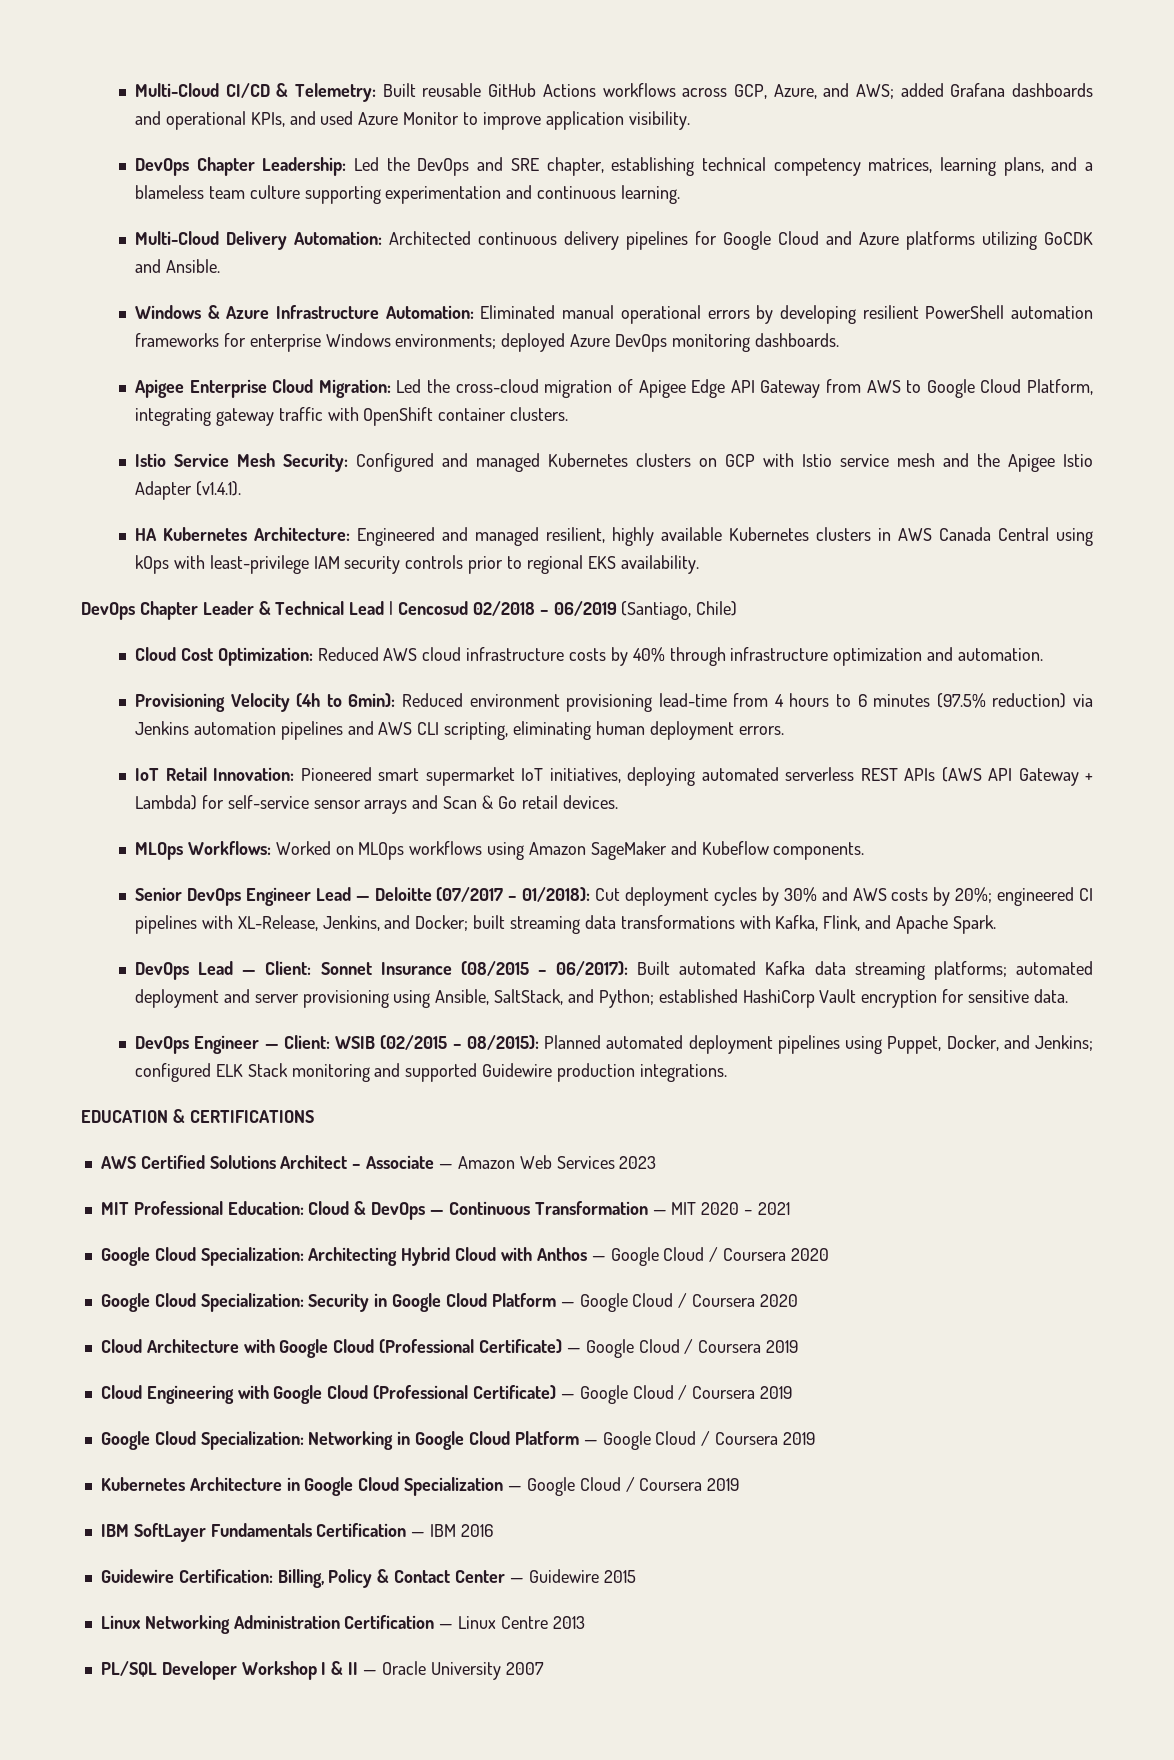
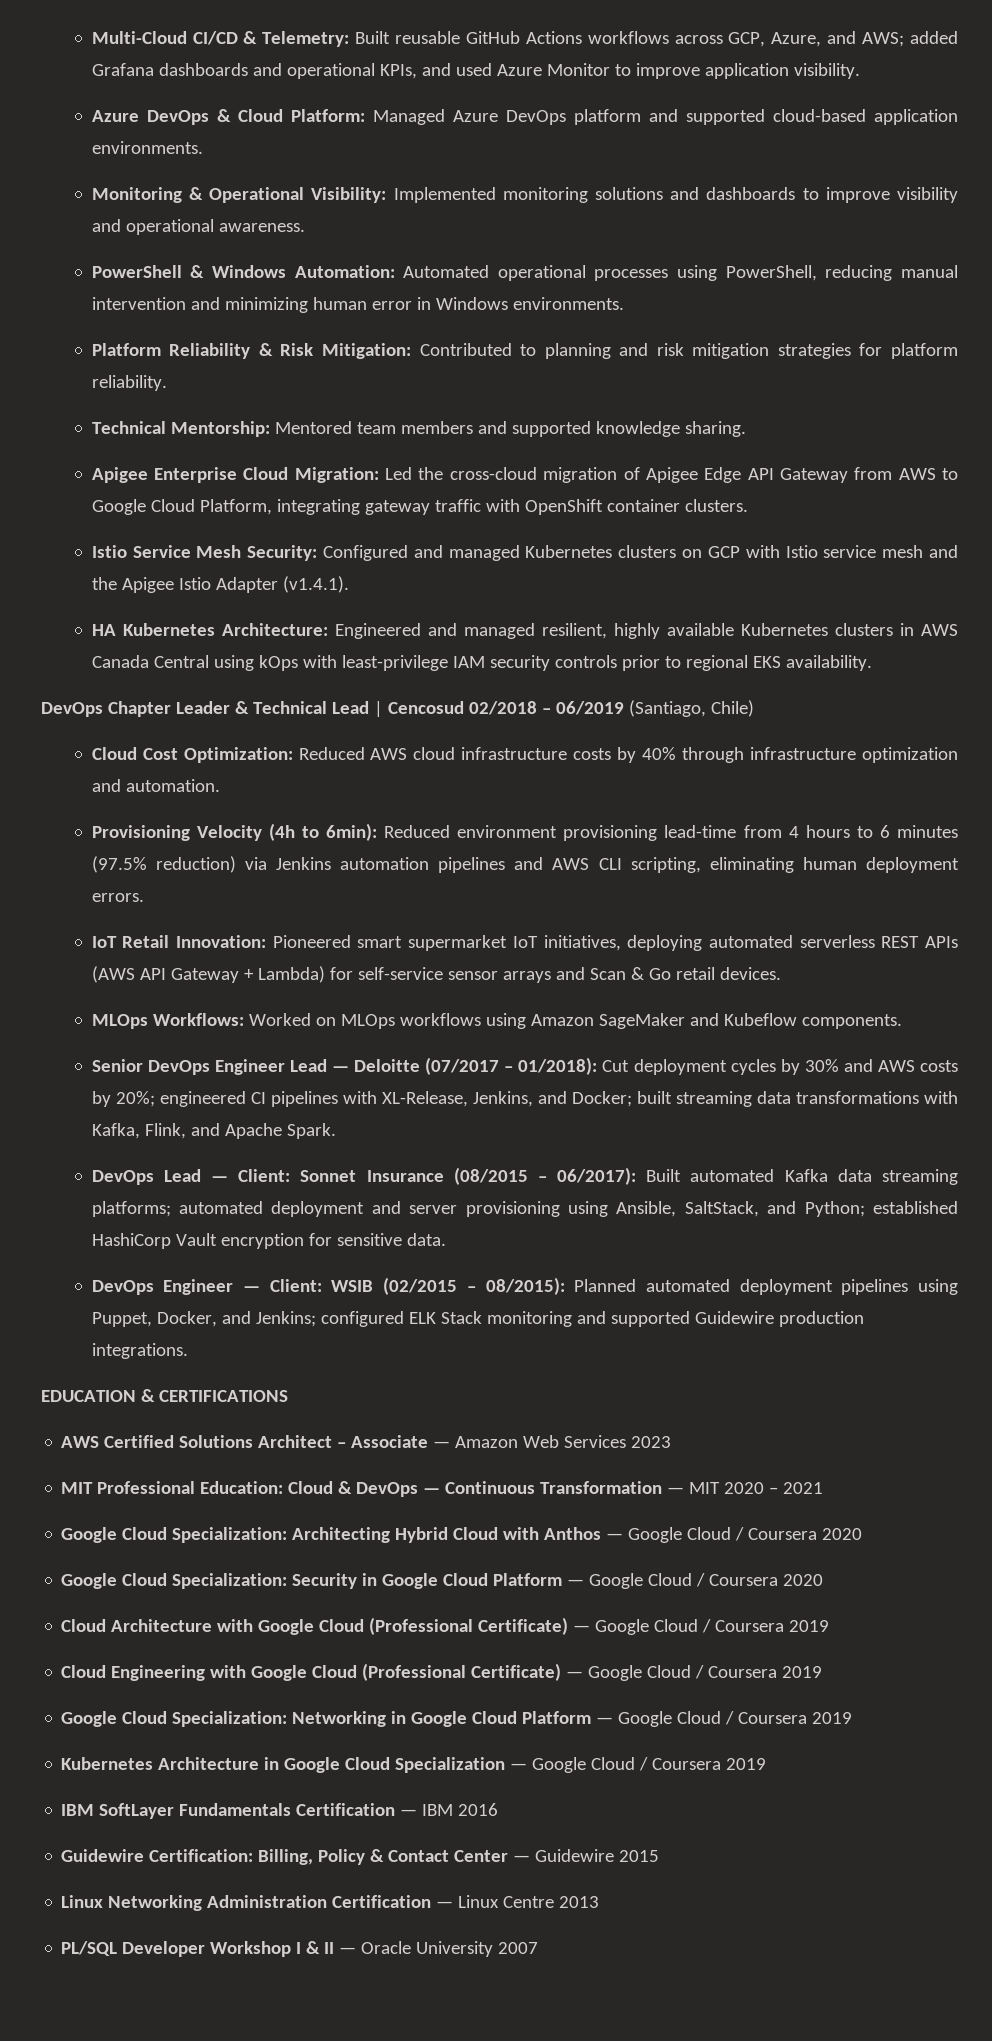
[135,157,1094,176] [135,185,681,204] [135,231,1094,250] [135,259,220,273] [135,305,1094,324] [135,333,839,352] DevOps Chapter Leadership: Led the DevOps and SRE chapter, establishing technical competency matrices, learning plans, and a blameless team culture supporting experimentation and continuous learning. // Multi-Cloud Delivery Automation: Architected continuous delivery pipelines for Google Cloud and Azure platforms utilizing GoCDK and Ansible. // Windows & Azure Infrastructure Automation: Eliminated manual operational errors by developing resilient PowerShell automation frameworks for enterprise Windows environments; deployed Azure DevOps monitoring dashboards. -> [91,109,958,125] [91,141,203,154] [91,187,958,203] [91,219,305,235] [91,265,958,281] [91,297,624,313] [91,343,958,359] [91,375,167,391] [91,421,746,437] Azure DevOps & Cloud Platform: Managed Azure DevOps platform and supported cloud-based application environments. // Monitoring & Operational Visibility: Implemented monitoring solutions and dashboards to improve visibility and operational awareness. // PowerShell & Windows Automation: Automated operational processes using PowerShell, reducing manual intervention and minimizing human error in Windows environments. // Platform Reliability & Risk Mitigation: Contributed to planning and risk mitigation strategies for platform reliability. // Technical Mentorship: Mentored team members and supported knowledge sharing.

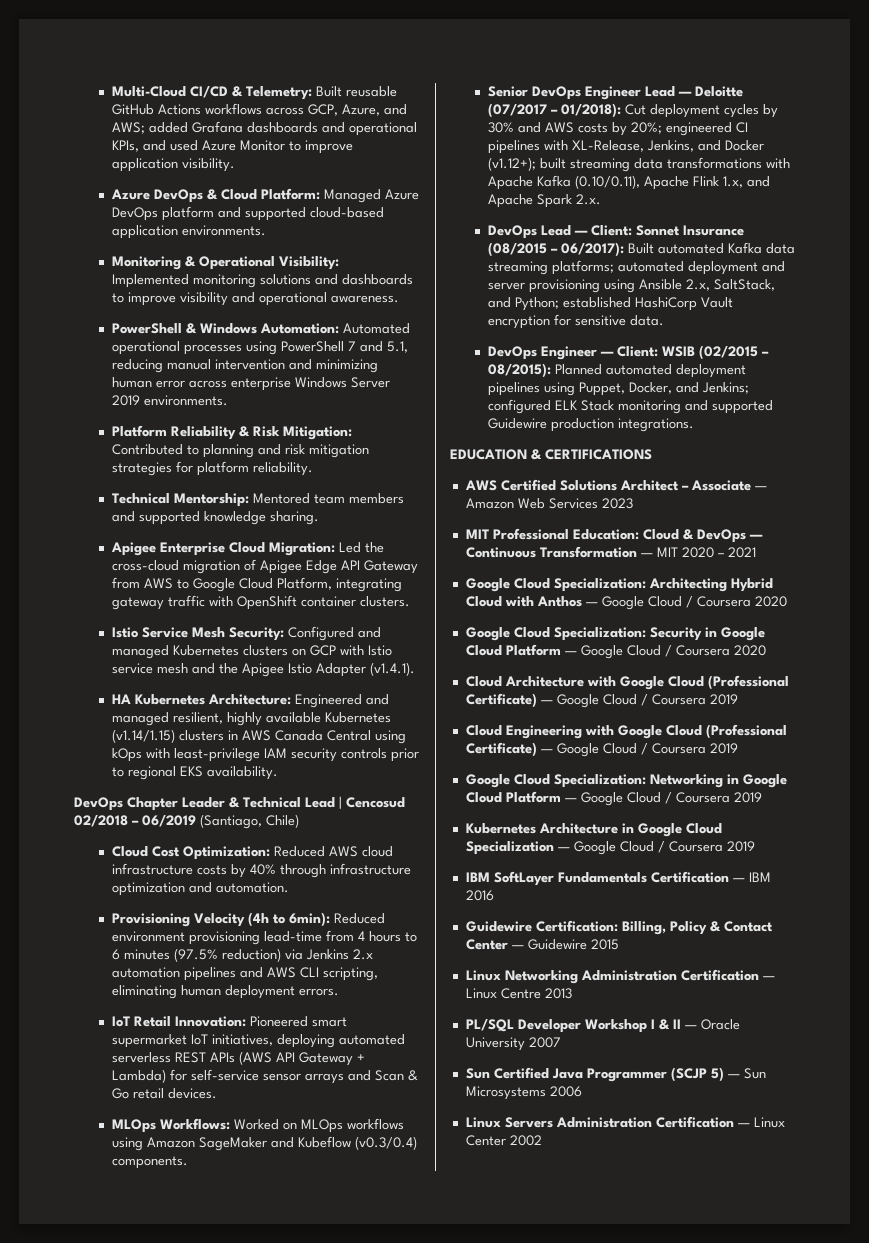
[725,265,817,281] PowerShell, -> [280,341,408,353] PowerShell 7 and 5.1,
[416,297,508,310] in Windows -> [188,377,390,391] [111,395,140,406] across enterprise Windows Server 2019
(828, 629) none -> [111,729,175,743] (v1.14/1.15)
(332, 863) none -> [352,949,373,960] 2.x
(797, 1019) none -> [354,1136,417,1150] (v0.3/0.4)
[571,1091,632,1107] Docker; -> [724,140,764,151] [487,157,536,171] Docker (v1.12+);
[91,1123,336,1139] Kafka, Flink, and Apache Spark. -> [487,175,770,190] [487,194,601,208] Apache Kafka (0.10/0.11), Apache Flink 1.x, and Apache Spark 2.x.
[616,1201,677,1217] Ansible, -> [638,279,710,291] Ansible 2.x,
(539, 1948) none -> [465,1067,766,1082] [465,1086,582,1100] [465,1116,785,1128] [465,1135,542,1146] // Sun Certified Java Programmer (SCJP 5) — Sun Microsystems 2006 // Linux Servers Administration Certification — Linux Center 2002

